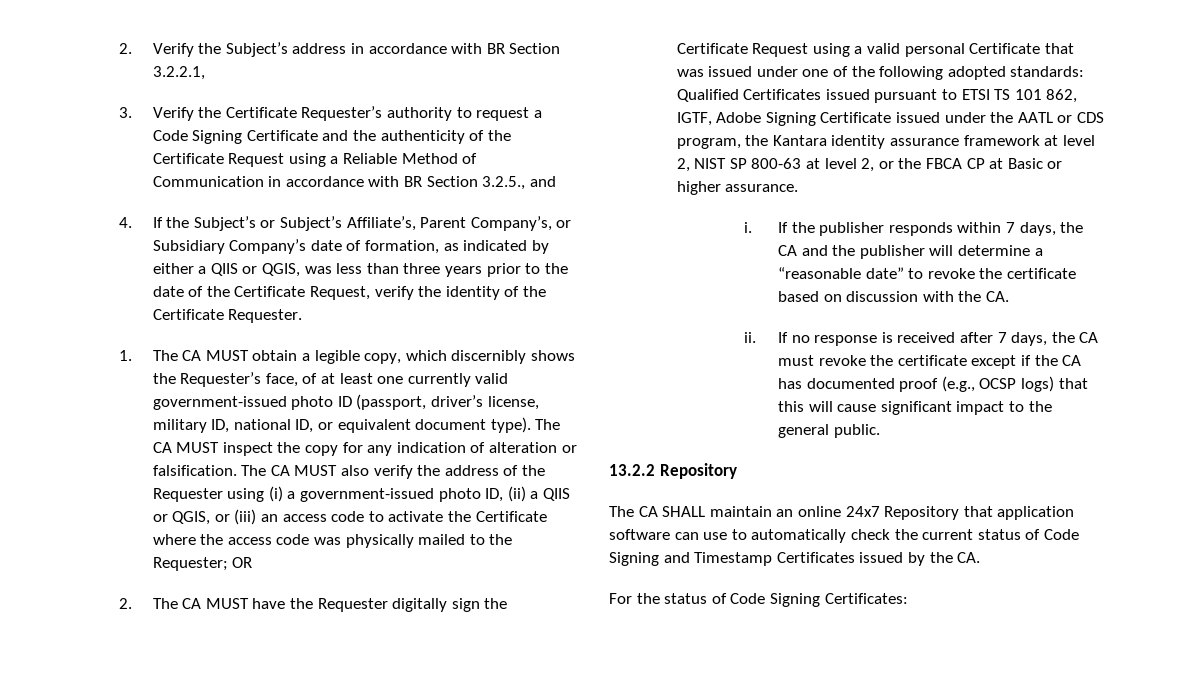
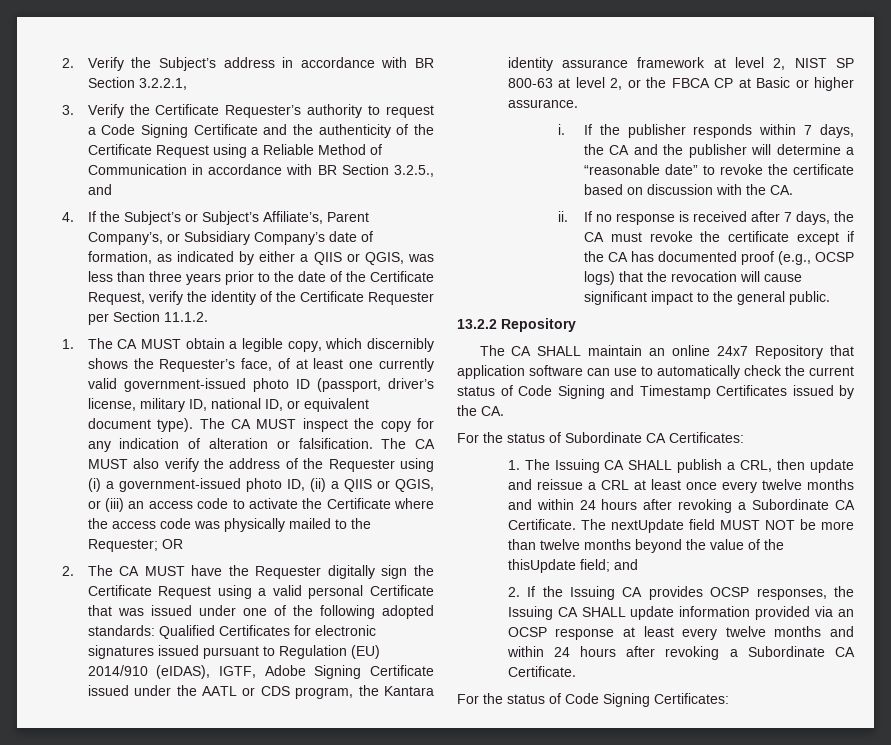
[228,309,303,323] Requester. -> [368,292,434,305] [87,311,208,325] Requester per Section 11.1.2.
[825,89,1078,103] issued pursuant to ETSI TS 101 862, -> [293,625,376,636] [87,645,380,659] [87,665,211,679] for electronic signatures issued pursuant to Regulation (EU) 2014/910 (eIDAS),
[778,401,805,412] this -> [646,271,737,282] the revocation
(981, 557) none -> [457,432,744,443] [507,459,854,473] [507,479,854,493] [507,499,855,513] [507,519,854,533] [507,539,784,553] [507,559,638,573] [507,586,854,600] [507,606,854,620] [507,626,854,640] [506,646,855,660] [507,666,576,677] // For the status of Subordinate CA Certificates: // 1. The Issuing CA SHALL publish a CRL, then update and reissue a CRL at least once every twelve months and within 24 hours after revoking a Subordinate CA Certificate. The nextUpdate field MUST NOT be more than twelve months beyond the value of the thisUpdate field; and // 2. If the Issuing CA provides OCSP responses, the Issuing CA SHALL update information provided via an OCSP response at least every twelve months and within 24 hours after revoking a Subordinate CA Certificate.

